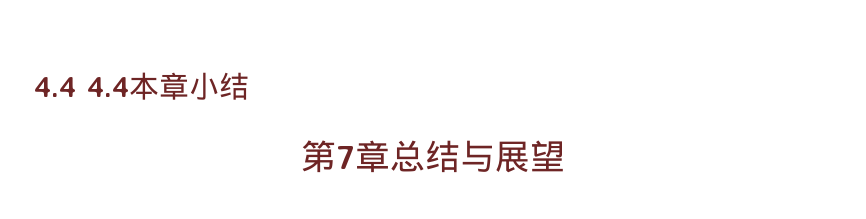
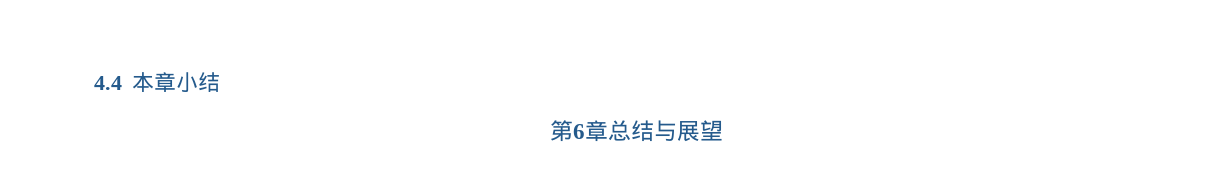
[34,77,129,97] 4.4 4.4 -> [94,76,122,90] 4.4
[336,146,355,169] 7 -> [572,124,585,139] 6

